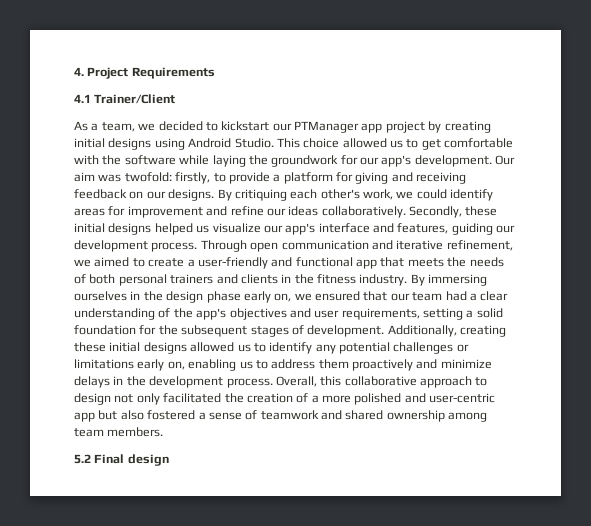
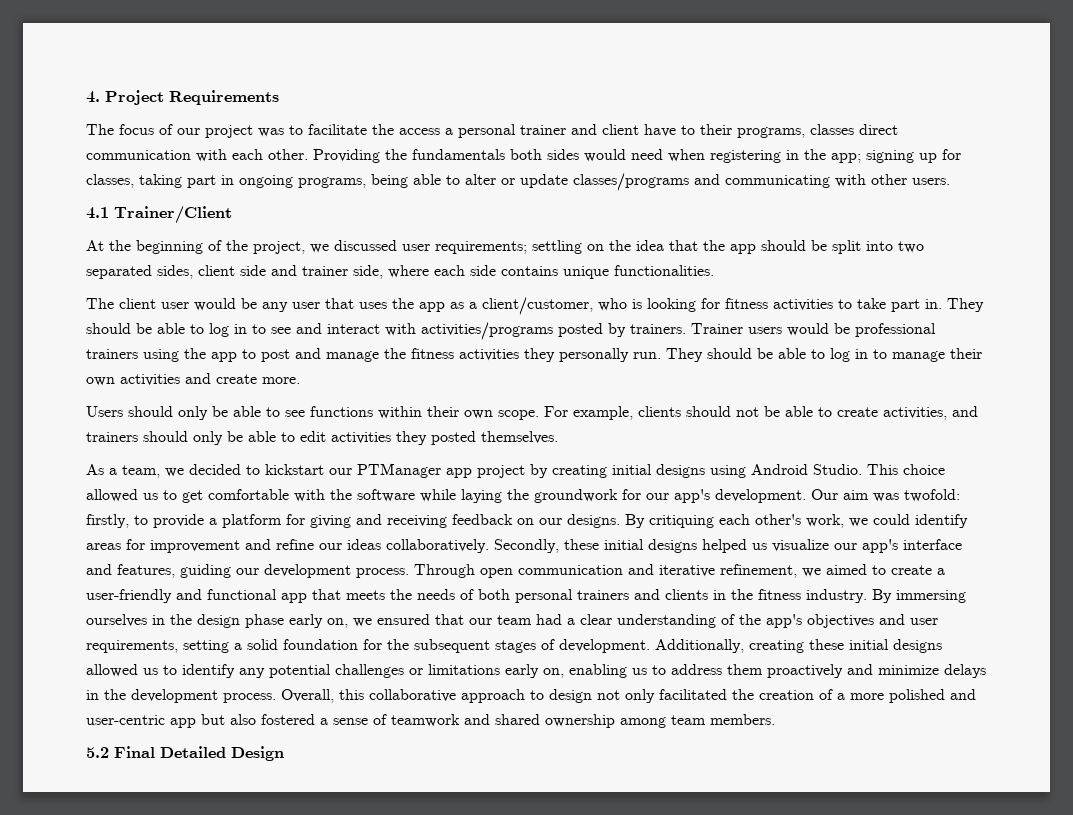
[74,94,176,104] 4.1 Trainer/Client -> [86,124,898,138] [86,149,961,163] [86,173,950,191] [86,206,232,224] [86,240,924,254] [86,265,714,279] [86,297,984,315] [86,322,936,340] [86,348,982,362] [86,373,300,386] [86,406,978,420] [86,431,558,445] The focus of our project was to facilitate the access a personal trainer and client have to their programs, classes direct communication with each other. Providing the fundamentals both sides would need when registering in the app; signing up for classes, taking part in ongoing programs, being able to alter or update classes/programs and communicating with other users. // 4.1 Trainer/Client // At the beginning of the project, we discussed user requirements; settling on the idea that the app should be split into two separated sides, client side and trainer side, where each side contains unique functionalities. // The client user would be any user that uses the app as a client/customer, who is looking for fitness activities to take part in. They should be able to log in to see and interact with activities/programs posted by trainers. Trainer users would be professional trainers using the app to post and manage the fitness activities they personally run. They should be able to log in to manage their own activities and create more. // Users should only be able to see functions within their own scope. For example, clients should not be able to create activities, and trainers should only be able to edit activities they posted themselves.
[127,454,169,466] design -> [160,746,284,761] Detailed Design

